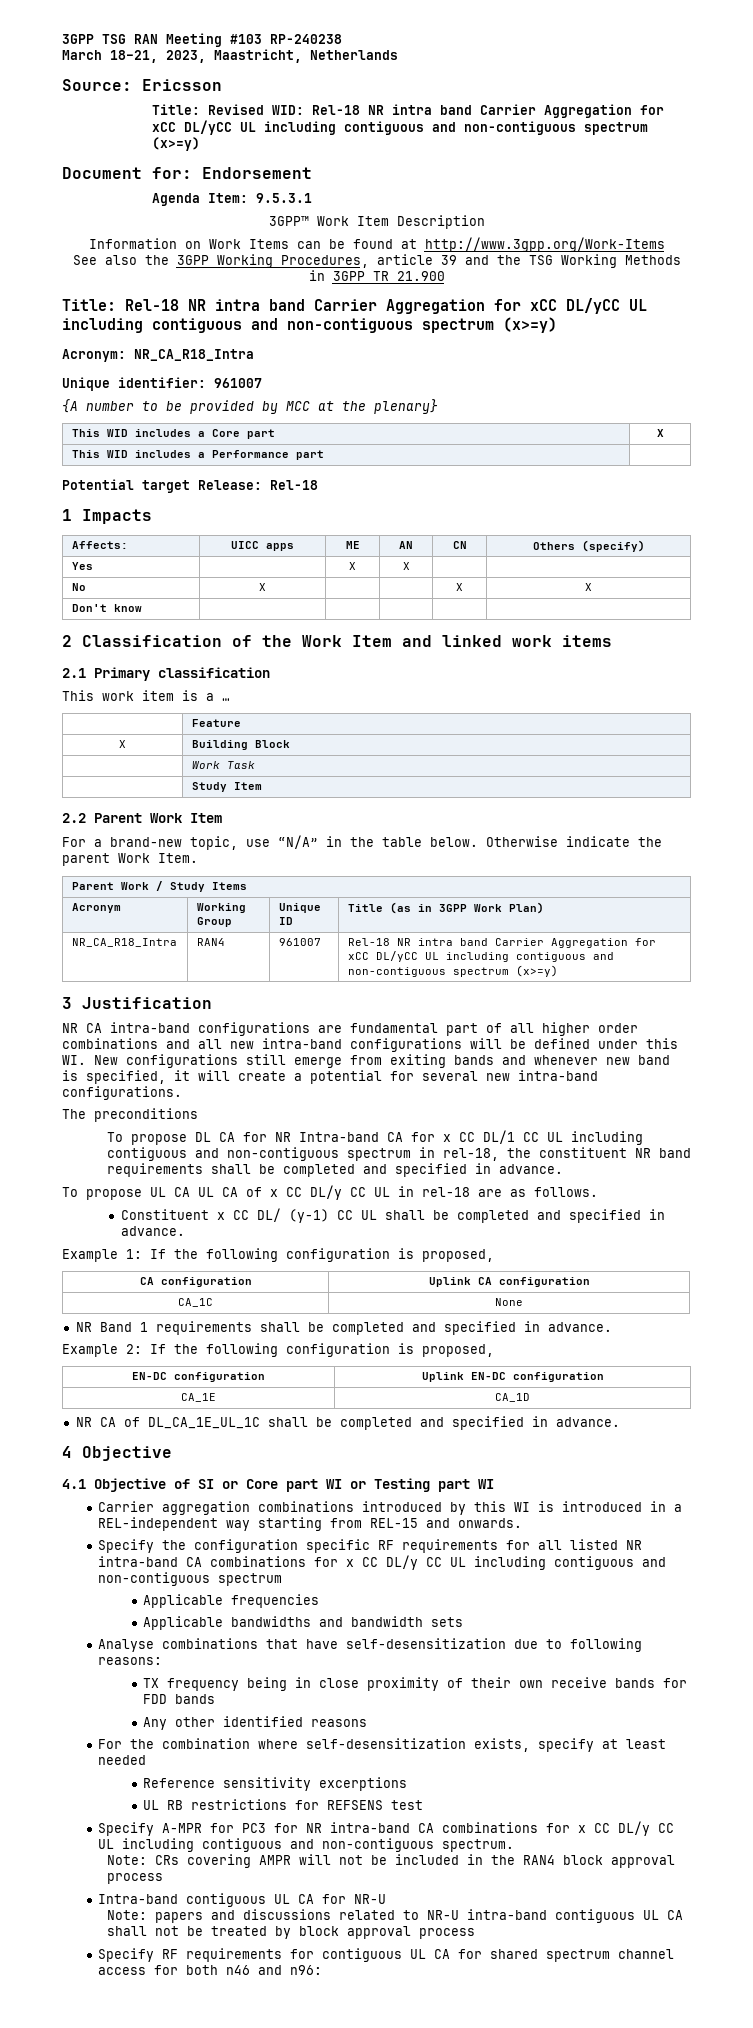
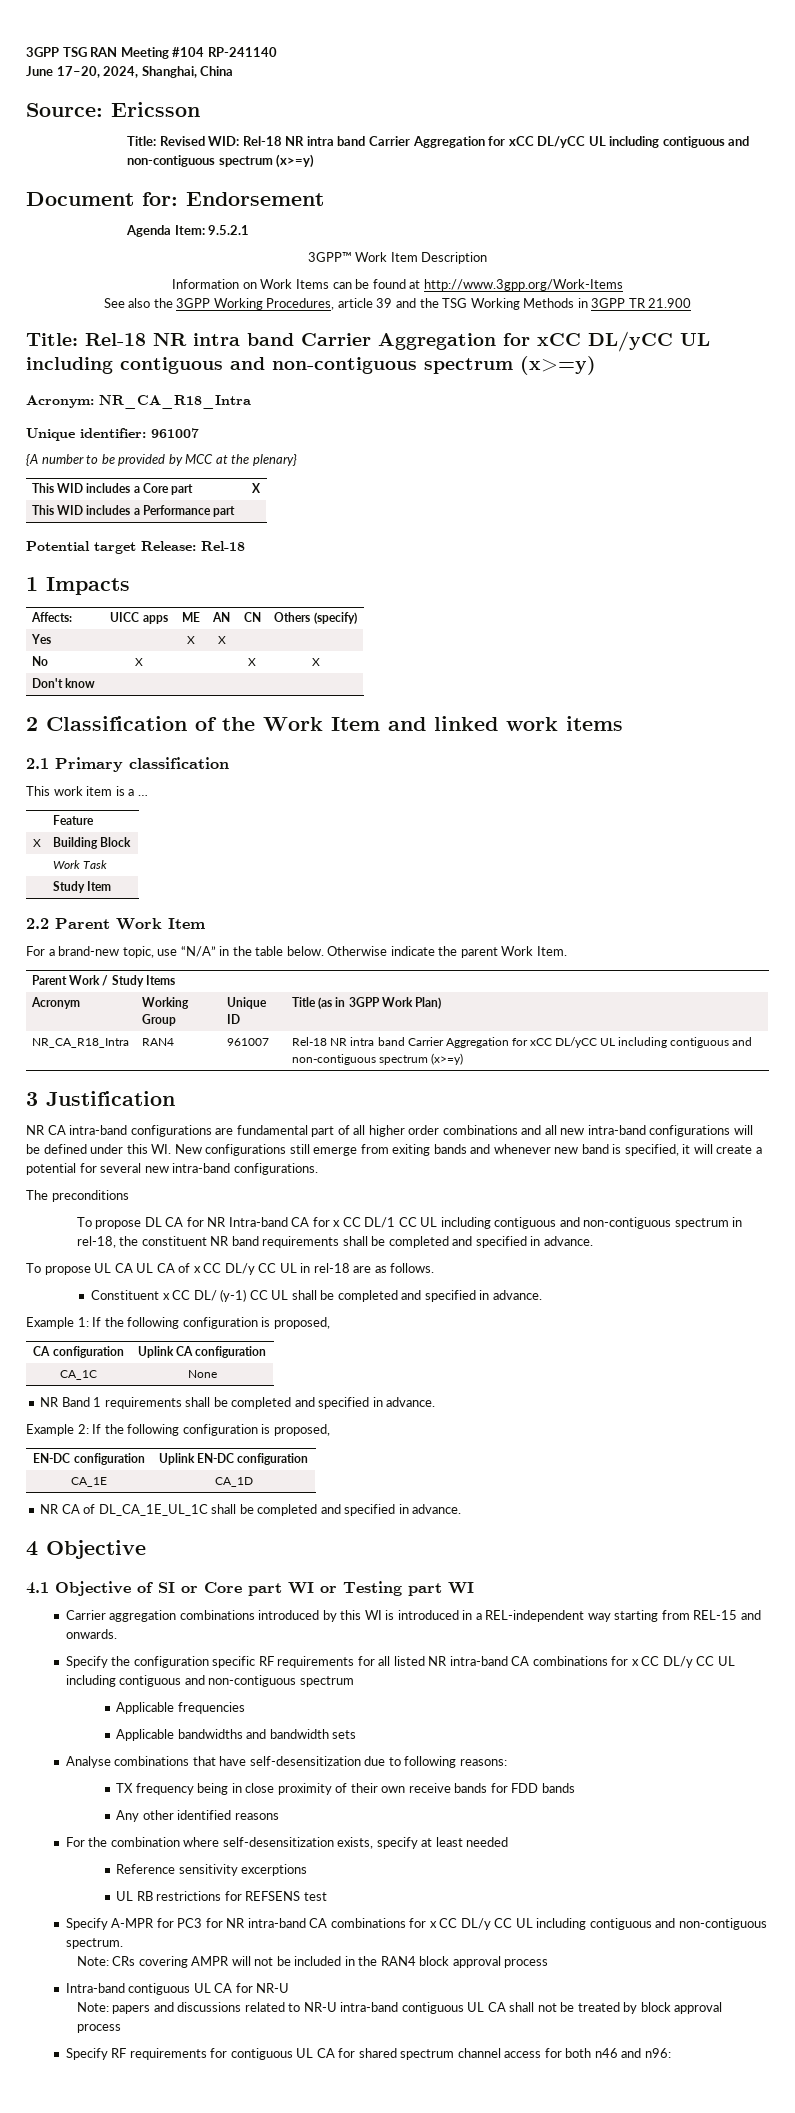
[230,34,342,44] [62,49,398,63] #103 RP-240238 // March 18–21, 2023, Maastricht, Netherlands -> [172,47,277,57] [26,66,234,78] #104 RP-241140 // June 17–20, 2024, Shanghai, China
[255,193,312,203] 9.5.3.1 -> [208,225,250,235] 9.5.2.1

